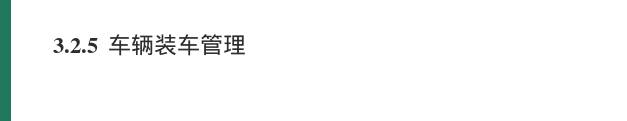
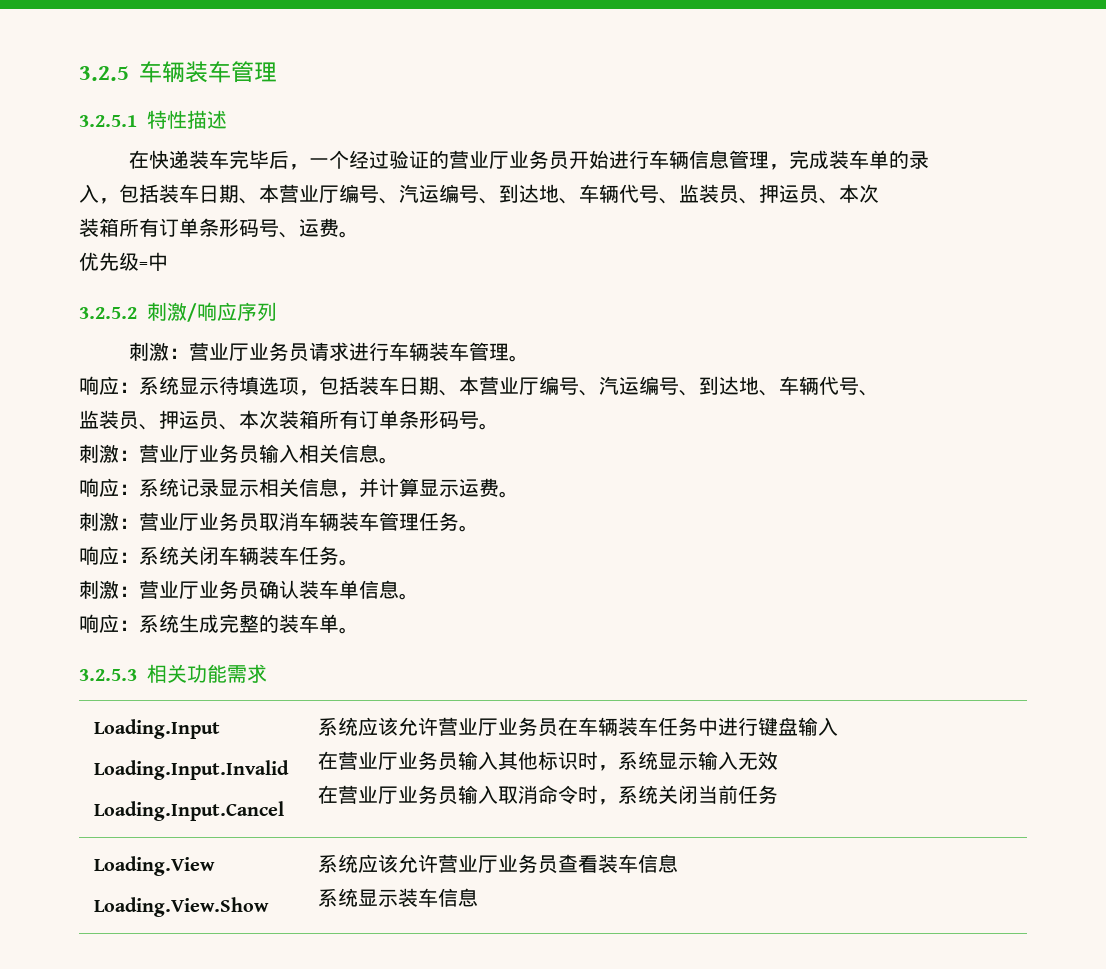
(246, 45) none -> [79,110,227,129] [129,150,930,170] [79,184,879,204] [79,218,359,238] [79,252,168,271] [79,302,277,322] [129,342,530,362] [79,376,879,396] [79,410,499,430] [79,444,399,464] [79,478,519,498] [79,512,479,532] [79,546,359,566] [79,580,419,600] [79,614,359,634] [79,664,267,683] [93,719,220,739] [93,760,289,780] [93,801,284,821] [317,717,838,737] [317,751,778,771] [317,785,778,805] [93,856,215,876] [93,897,269,917] [317,854,678,874] [317,888,478,908] // 3.2.5.1特性描述 // 在快递装车完毕后，一个经过验证的营业厅业务员开始进行车辆信息管理，完成装车单的录 // 入，包括装车日期、本营业厅编号、汽运编号、到达地、车辆代号、监装员、押运员、本次 // 装箱所有订单条形码号、运费。 // 优先级=中 // 3.2.5.2刺激/响应序列 // 刺激：营业厅业务员请求进行车辆装车管理。 // 响应：系统显示待填选项，包括装车日期、本营业厅编号、汽运编号、到达地、车辆代号、 // 监装员、押运员、本次装箱所有订单条形码号。 // 刺激：营业厅业务员输入相关信息。 // 响应：系统记录显示相关信息，并计算显示运费。 // 刺激：营业厅业务员取消车辆装车管理任务。 // 响应：系统关闭车辆装车任务。 // 刺激：营业厅业务员确认装车单信息。 // 响应：系统生成完整的装车单。 // 3.2.5.3相关功能需求 // Loading.Input // Loading.Input.Invalid // Loading.Input.Cancel | 系统应该允许营业厅业务员在车辆装车任务中进行键盘输入 // 在营业厅业务员输入其他标识时，系统显示输入无效 // 在营业厅业务员输入取消命令时，系统关闭当前任务 // Loading.View // Loading.View.Show | 系统应该允许营业厅业务员查看装车信息 // 系统显示装车信息

